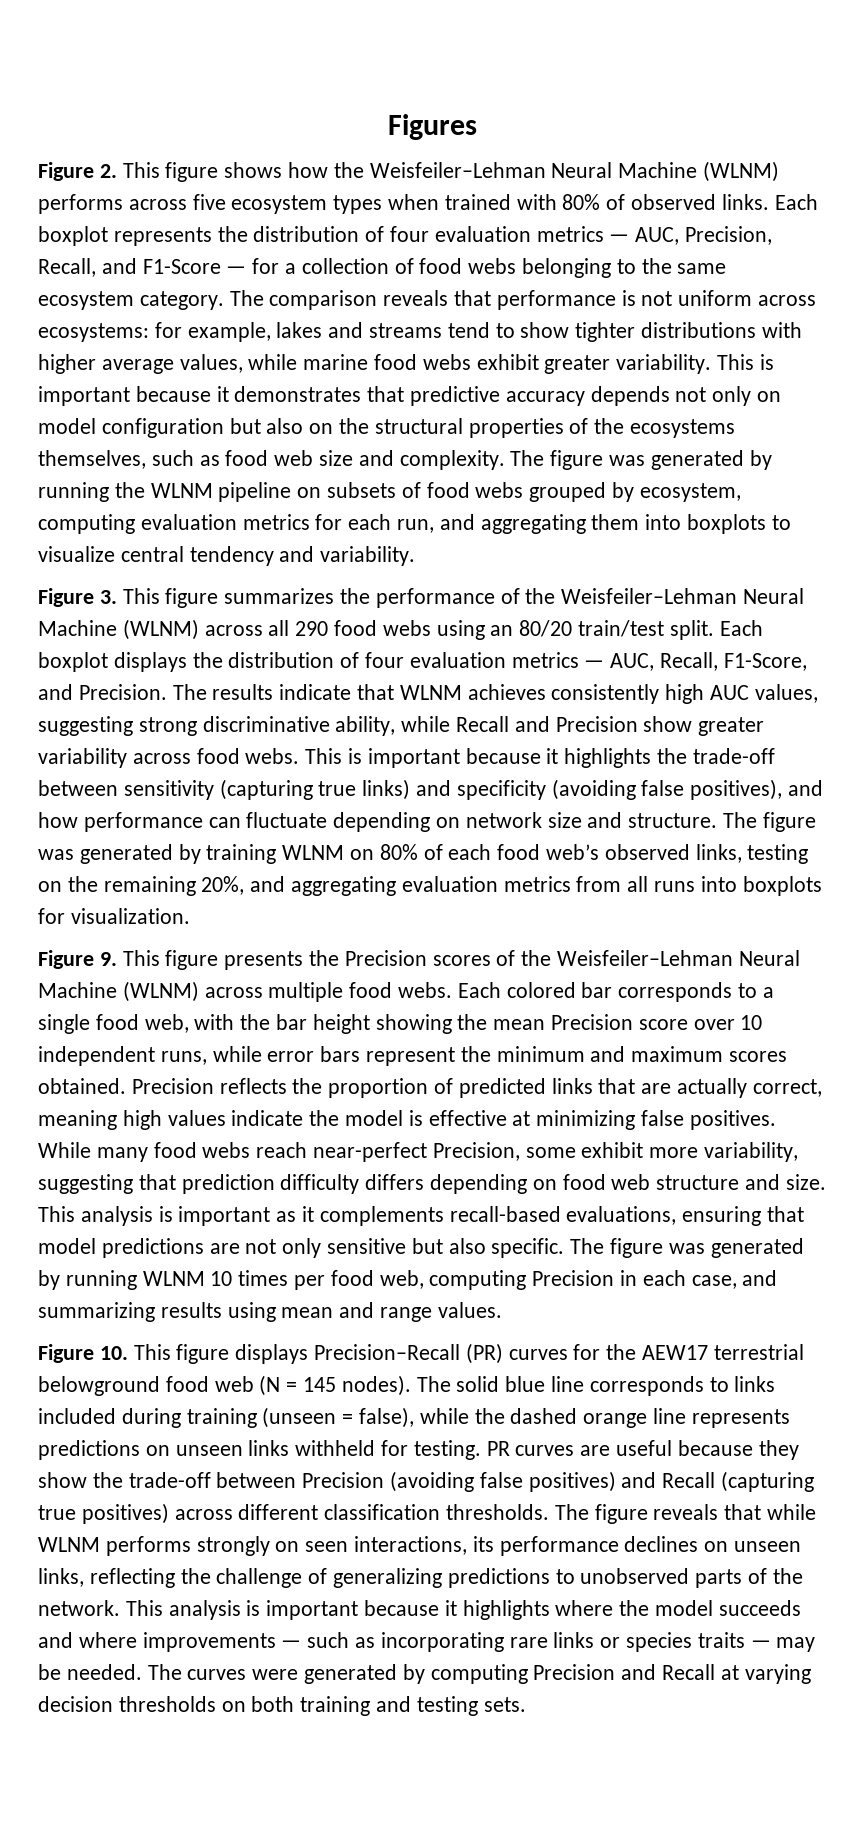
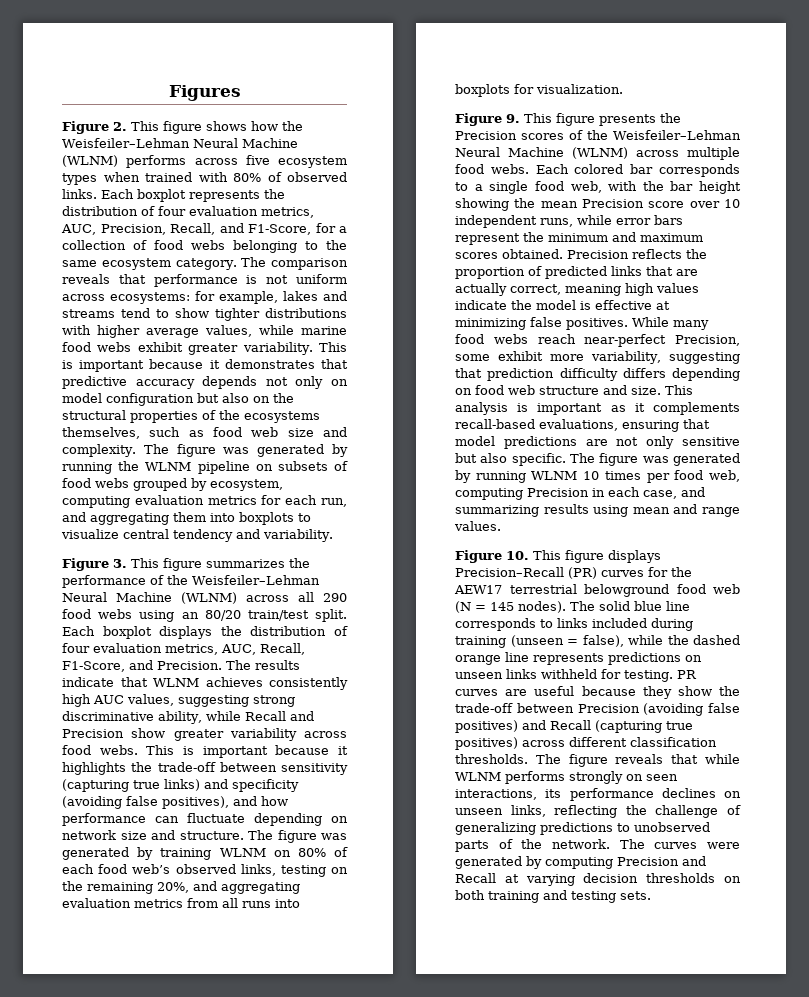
[536,226,630,242] metrics — -> [261,207,314,218] metrics,
[142,259,247,274] F1-Score — -> [248,224,311,235] F1-Score,
[511,652,605,668] metrics — -> [165,644,218,655] metrics,
[125,1600,801,1620] [38,1632,816,1652] [38,1664,142,1680] This analysis is important because it highlights where the model succeeds and where improvements — such as incorporating rare links or species traits — may be needed. -> (610, 844) none

